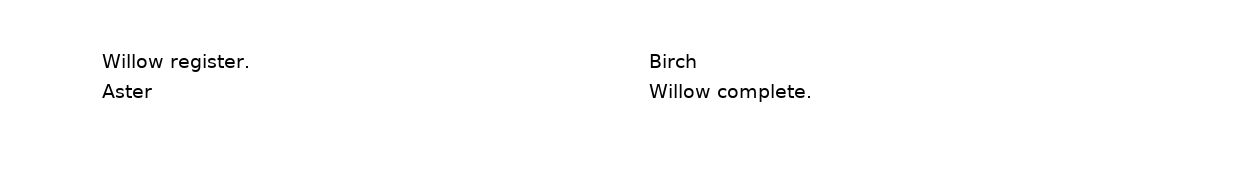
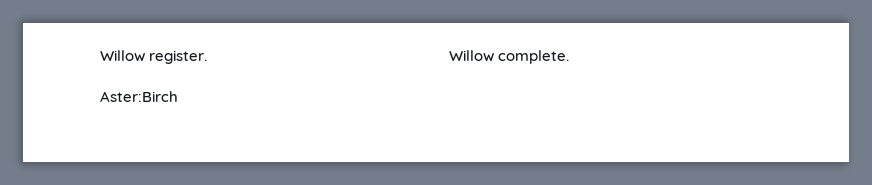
[102,84,152,98] [649,54,697,68] Aster // Birch -> [100,91,178,102] Aster:Birch

